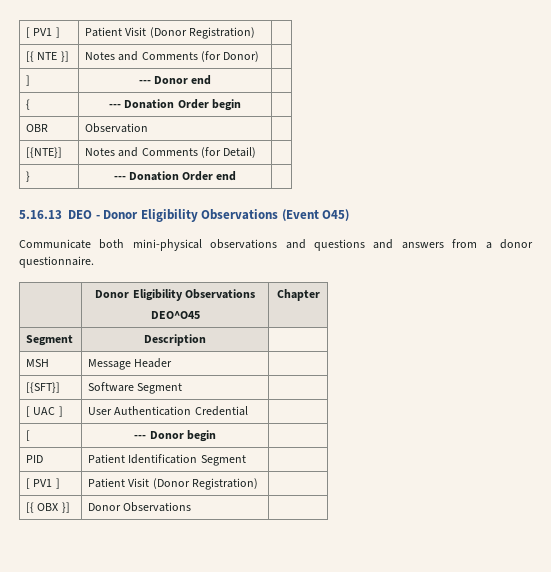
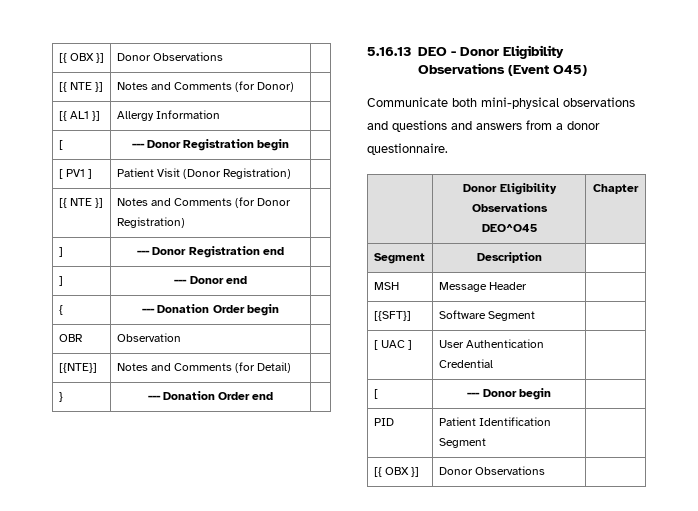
(26, 32) none -> [58,53,104,63] [116,52,223,61] [58,82,103,92] [116,81,295,92] [58,111,100,121] [116,110,220,121] [58,140,63,150] [131,139,290,151] [{ OBX }] | Donor Observations | // [{ NTE }] | Notes and Comments (for Donor) | // [{ AL1 }] | Allergy Information | // [ | --- Donor Registration begin | //
[223,51,260,62] Donor) -> [257,198,292,206] [116,217,185,228] [58,247,63,257] [137,246,284,258] Donor Registration) | // ] | --- Donor Registration end
[26,478,60,489] [88,478,258,490] // [ PV1 ] | Patient Visit (Donor Registration) | -> (486, 443) none

